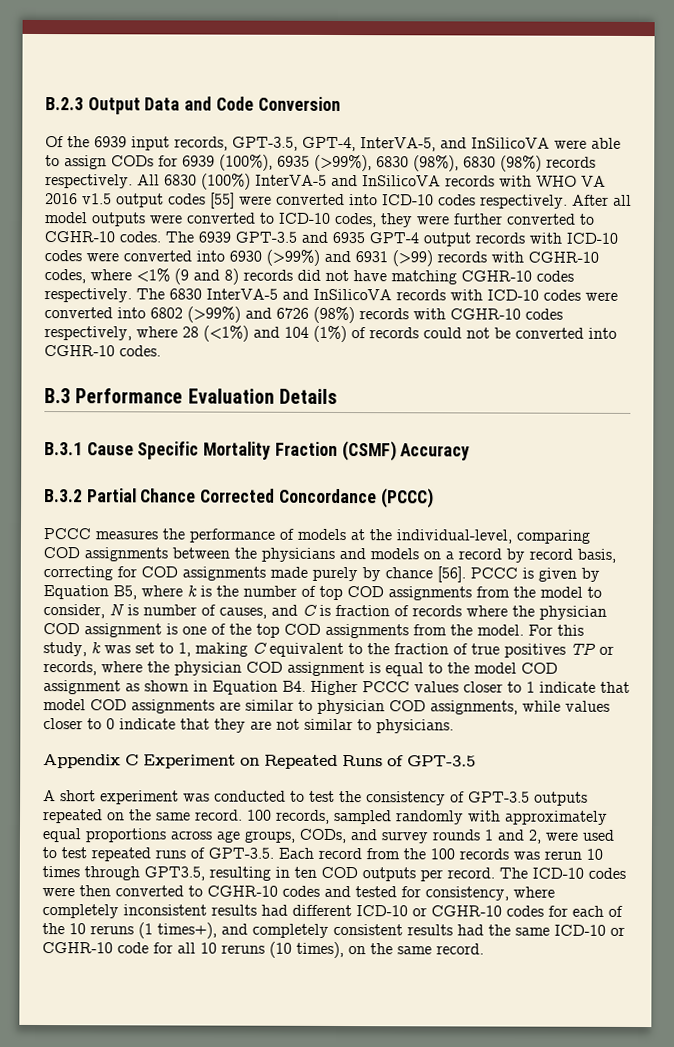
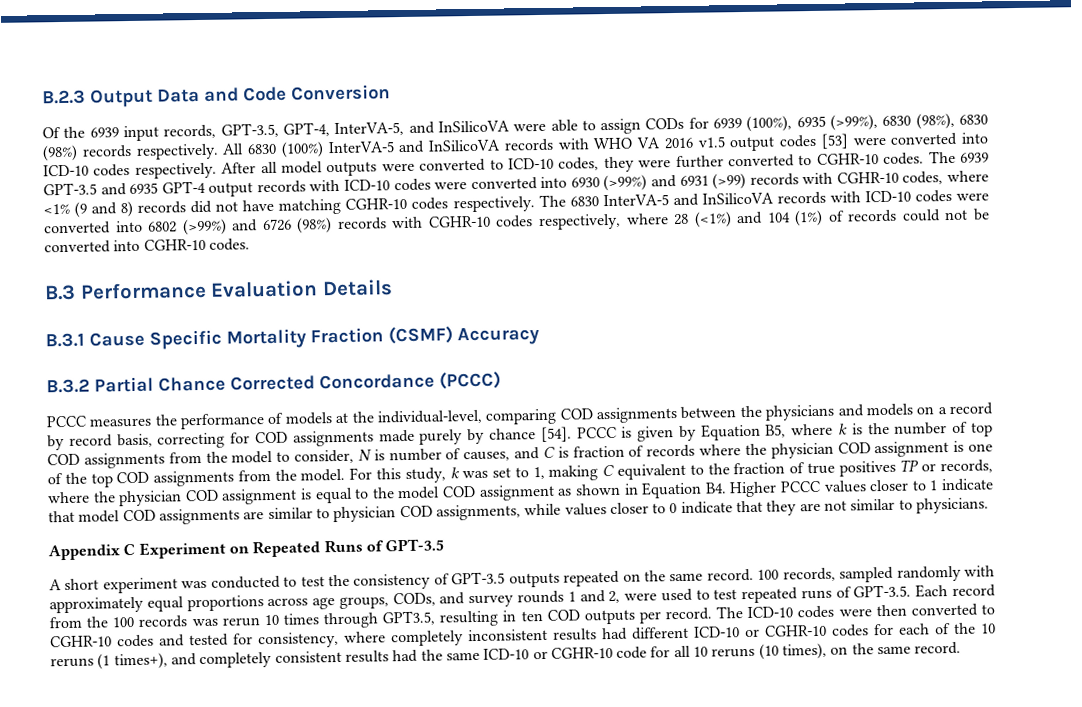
[210,192,235,209] [55] -> [820,133,849,149] [53]
[437,566,466,583] [56]. -> [540,426,572,443] [54].

